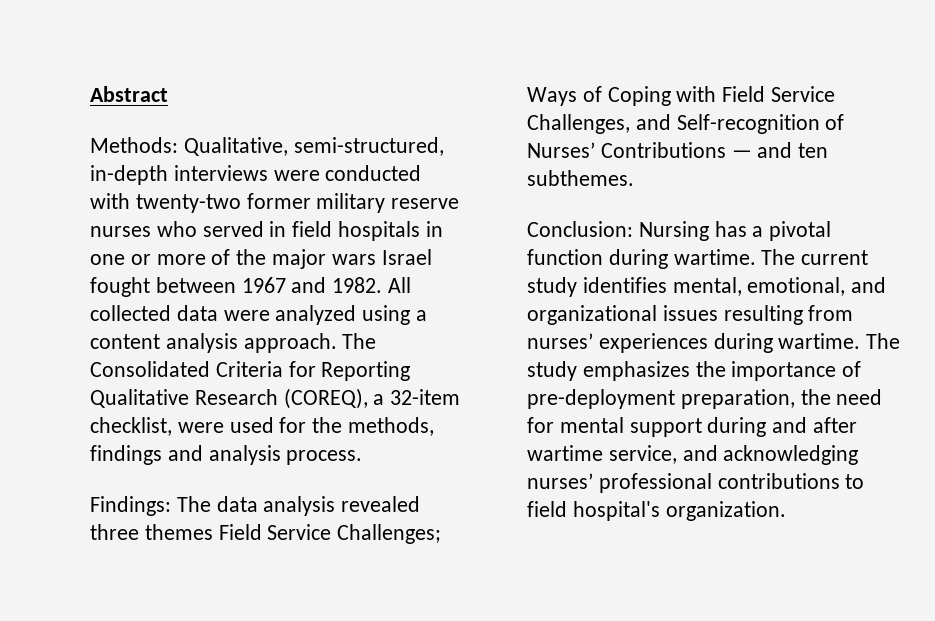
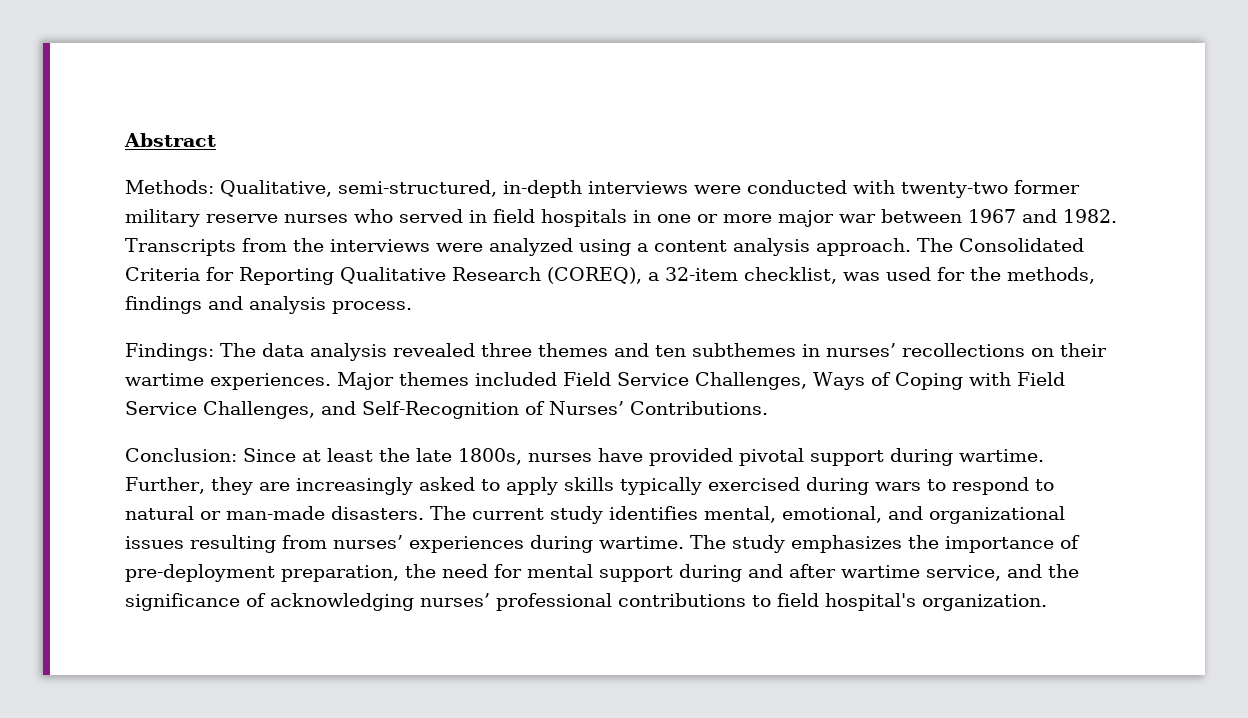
[211,249,432,269] [90,277,412,297] [90,305,218,321] of the major wars Israel fought between 1967 and 1982. All collected data -> [778,209,1117,227] [125,238,430,256] major war between 1967 and 1982. Transcripts from the interviews
[177,422,224,433] were -> [843,272,880,281] was
[218,524,442,544] Field Service Challenges; -> [614,343,1107,357] [125,372,807,390] and ten subthemes in nurses’ recollections on their wartime experiences. Major themes included Field Service Challenges,
[676,114,820,134] Self-recognition -> [362,401,519,419] Self-Recognition
[600,142,829,158] [527,170,634,186] [527,221,832,241] [527,249,756,269] Contributions — and ten subthemes. // Conclusion: Nursing has a pivotal function during wartime. -> [629,401,768,415] [125,448,1044,466] [125,477,1054,495] [125,506,424,520] Contributions. // Conclusion: Since at least the late 1800s, nurses have provided pivotal support during wartime. Further, they are increasingly asked to apply skills typically exercised during wars to respond to natural or man-made disasters.
(718, 453) none -> [1048,564,1079,578] [125,593,266,611] the significance of

